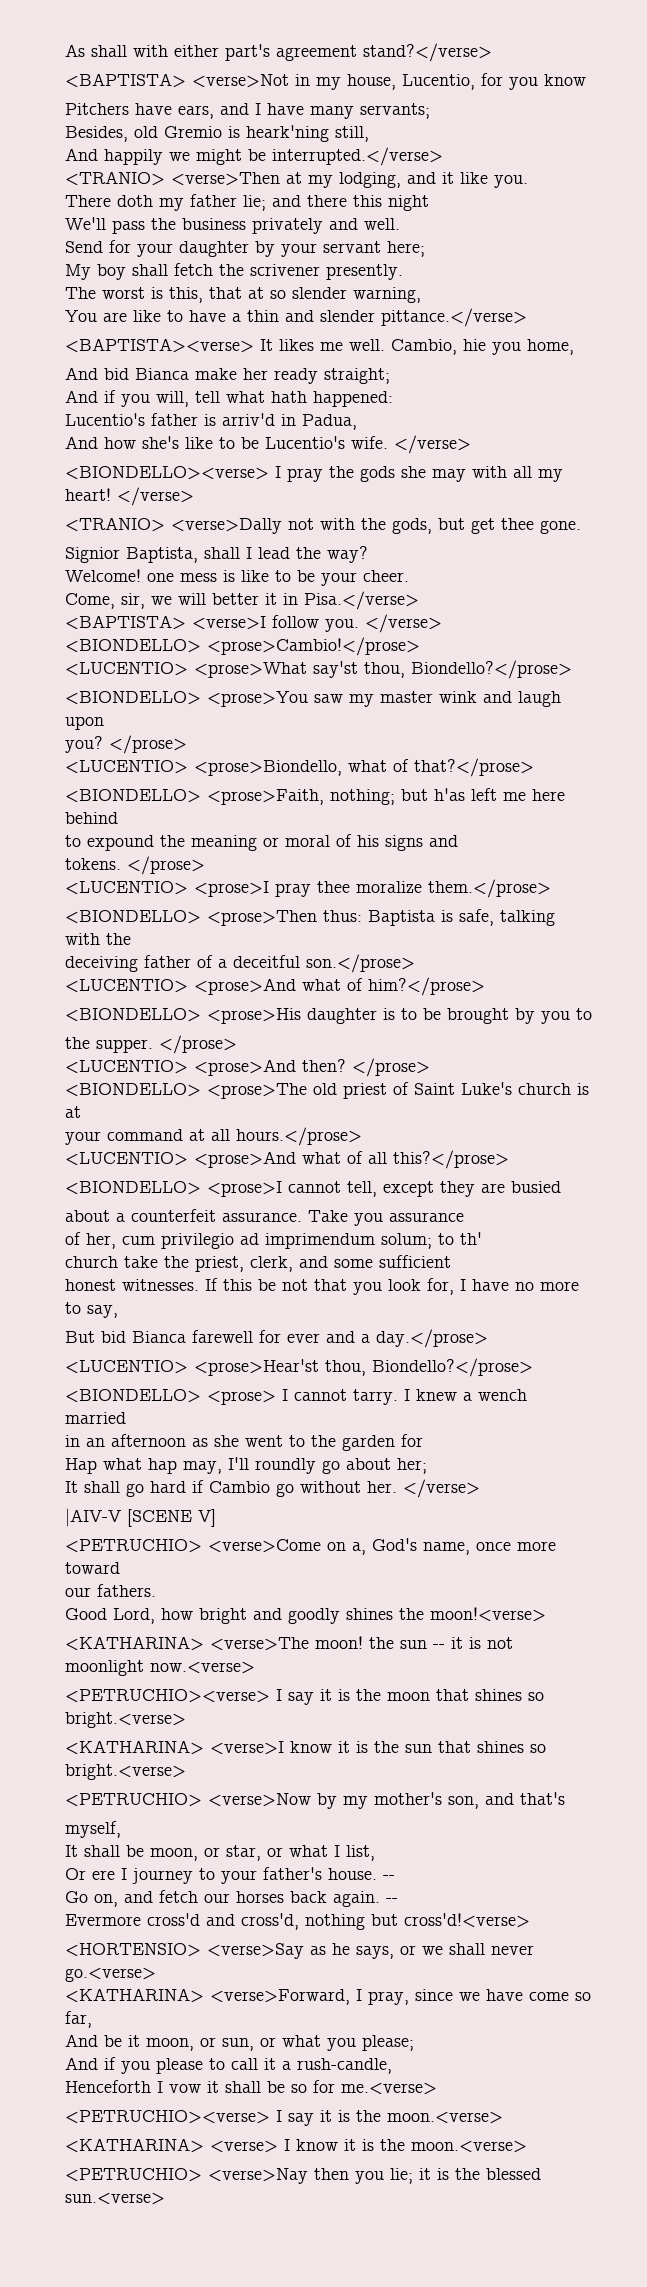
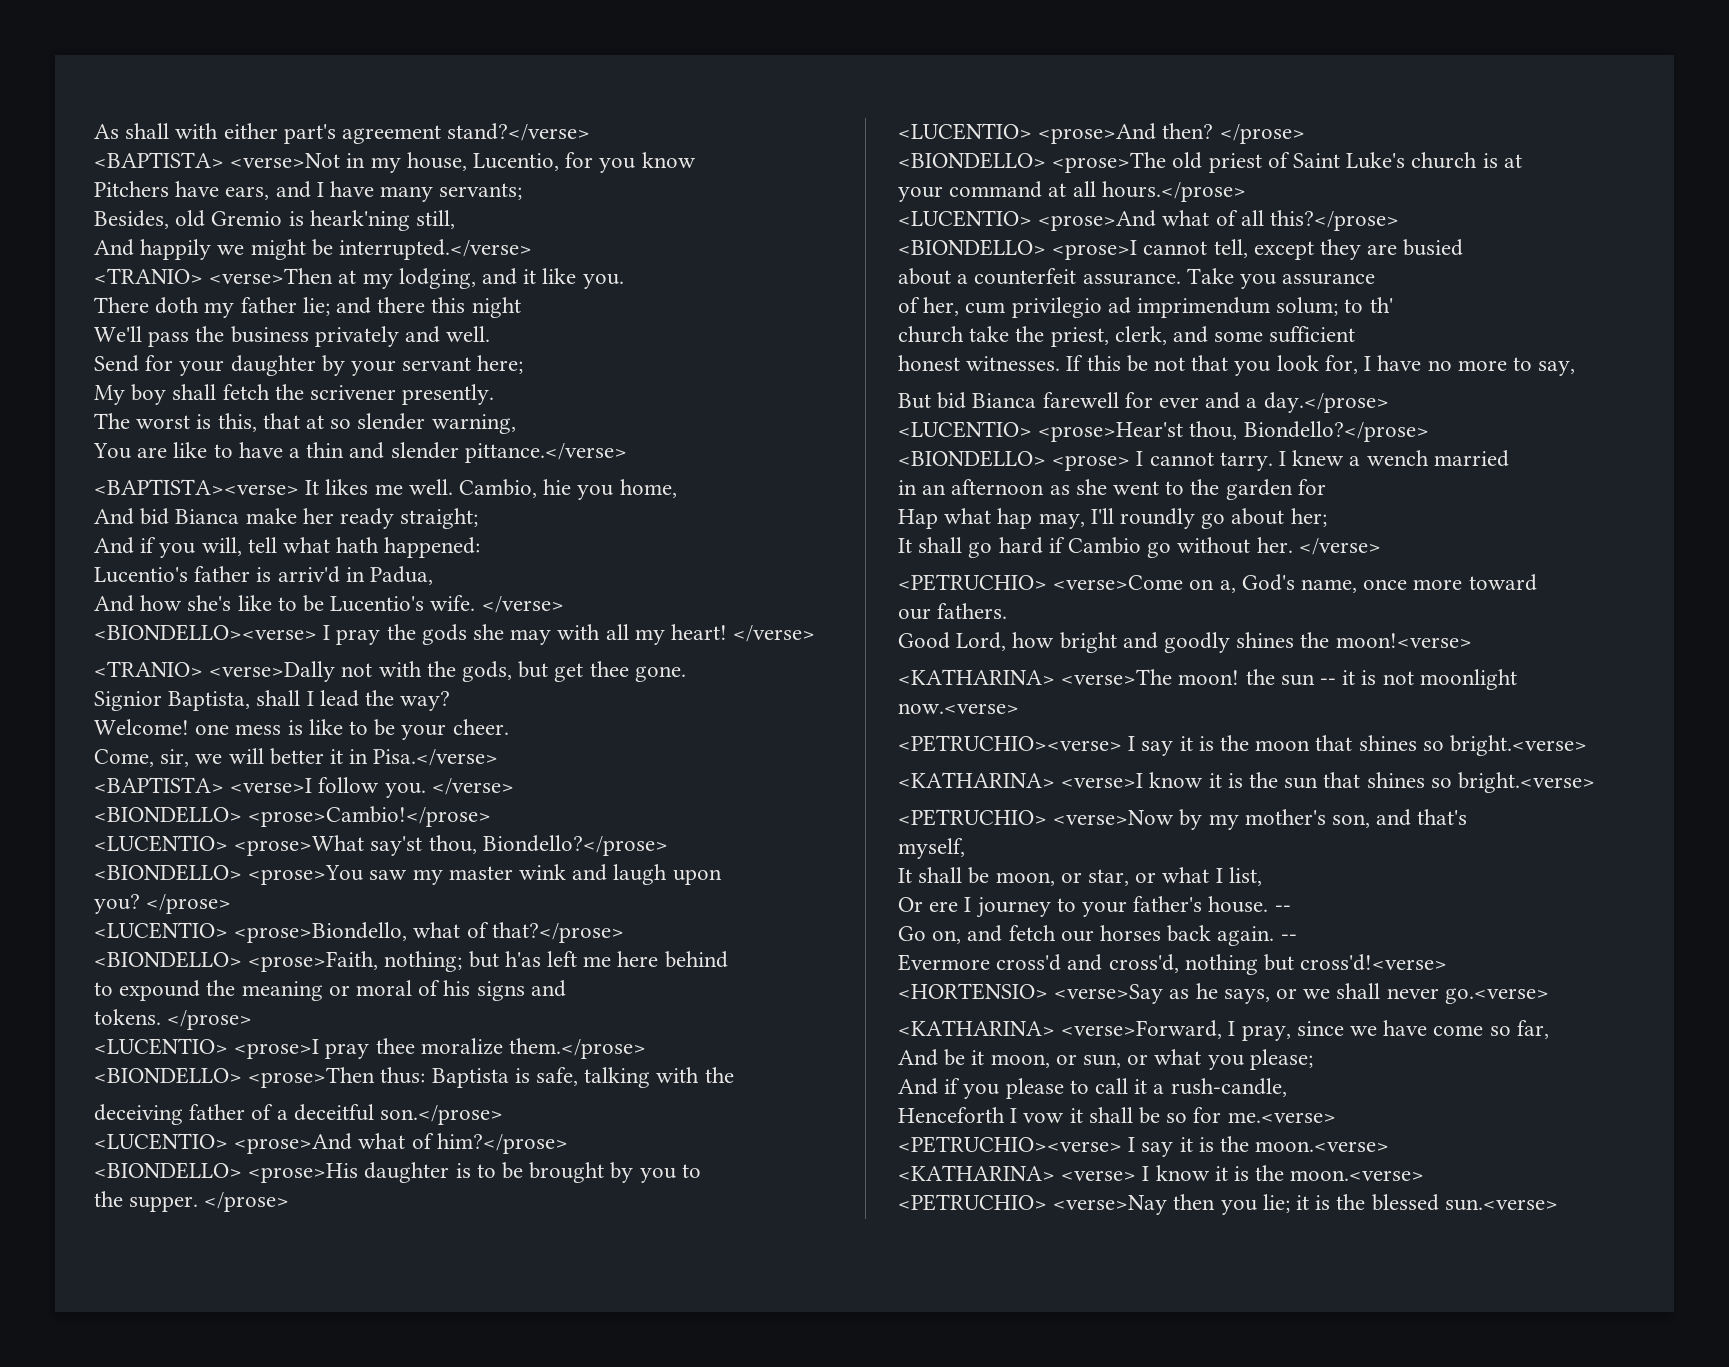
[65,1508,216,1527] // |AIV-V [SCENE V] -> (1381, 546) none

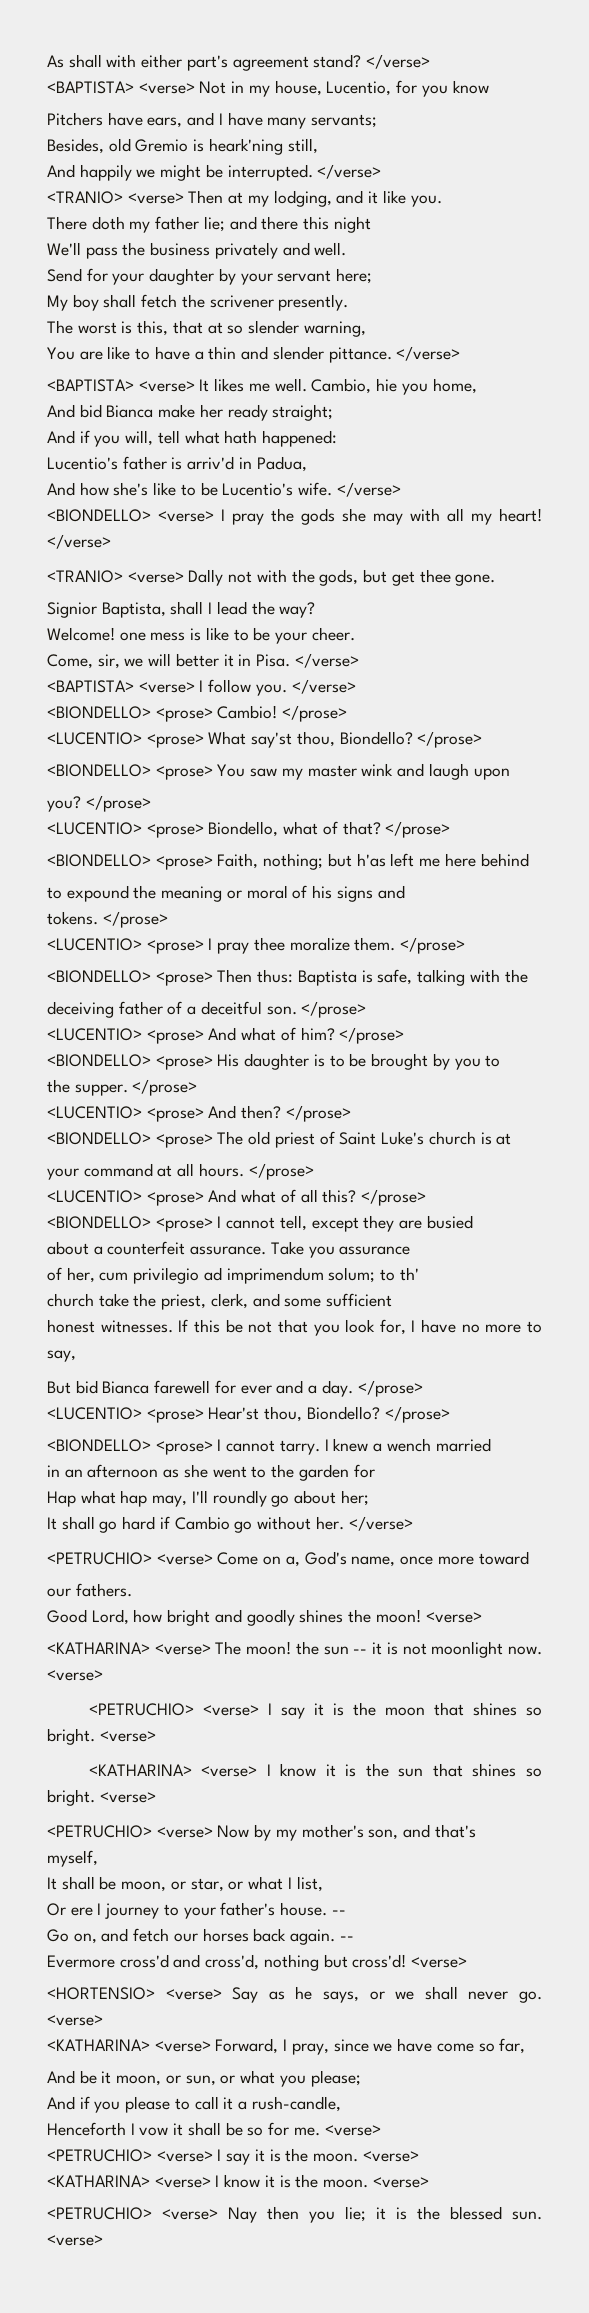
[447,123,591,141] [94,152,341,168] stand?</verse> // <BAPTISTA> <verse>Not -> [313,54,431,69] [47,81,227,94] stand? </verse> // <BAPTISTA> <verse> Not
[339,239,533,260] [94,268,334,284] interrupted.</verse> // <TRANIO> <verse>Then -> [227,164,382,181] [47,190,224,204] interrupted. </verse> // <TRANIO> <verse> Then
[464,443,627,463] [94,479,299,495] pittance.</verse> // <BAPTISTA><verse> -> [328,346,461,363] [47,379,195,392] pittance. </verse> // <BAPTISTA> <verse>
[94,624,317,641] <BIONDELLO><verse> -> [47,509,214,522] <BIONDELLO> <verse>
[209,661,336,682] <verse>Dally -> [127,569,224,586] <verse> Dally
[373,749,499,766] [94,777,313,793] Pisa.</verse> // <BAPTISTA> <verse>I -> [256,653,359,668] [47,680,204,693] Pisa. </verse> // <BAPTISTA> <verse> I
[248,806,492,827] [94,835,668,856] [94,864,364,885] <prose>Cambio!</prose> // <LUCENTIO> <prose>What say'st thou, Biondello?</prose> // <BIONDELLO> <prose>You -> [155,705,348,722] [47,731,483,748] [47,764,246,780] <prose> Cambio! </prose> // <LUCENTIO> <prose> What say'st thou, Biondello? </prose> // <BIONDELLO> <prose> You
[234,922,624,943] [94,951,379,972] <prose>Biondello, what of that?</prose> // <BIONDELLO> <prose>Faith, -> [146,821,451,838] [47,853,259,870] <prose> Biondello, what of that? </prose> // <BIONDELLO> <prose> Faith,
[234,1039,320,1059] <prose>I -> [146,938,213,954] <prose> I
[509,1038,647,1059] [94,1067,376,1088] them.</prose> // <BIONDELLO> <prose>Then -> [354,937,466,954] [47,969,253,986] them. </prose> // <BIONDELLO> <prose> Then
[380,1105,504,1125] [94,1133,568,1154] [94,1162,359,1183] son.</prose> // <LUCENTIO> <prose>And what of him?</prose> // <BIONDELLO> <prose>His -> [266,1001,367,1018] [47,1027,405,1044] [47,1054,240,1070] son. </prose> // <LUCENTIO> <prose> And what of him? </prose> // <BIONDELLO> <prose> His
[1038,123,1157,144] <prose>And -> [146,1105,237,1122] <prose> And
[1052,152,1167,173] <prose>The -> [155,1131,244,1148] <prose> The
[1101,181,1246,202] [898,210,1157,231] hours.</prose> // <LUCENTIO> <prose>And -> [198,1163,314,1180] [47,1189,237,1206] hours. </prose> // <LUCENTIO> <prose> And
[1270,210,1400,231] [898,239,1138,260] this?</prose> // <BIONDELLO> <prose>I -> [322,1189,427,1206] [47,1216,222,1232] this? </prose> // <BIONDELLO> <prose> I
[1263,392,1389,413] [898,421,1429,442] day.</prose> // <LUCENTIO> <prose>Hear'st thou, Biondello?</prose> -> [321,1380,423,1397] [47,1406,450,1423] day. </prose> // <LUCENTIO> <prose> Hear'st thou, Biondello? </prose>
[1053,575,1184,590] <verse>Come -> [156,1552,259,1565] <verse> Come
[1335,633,1472,648] [898,669,1173,685] moon!<verse> // <KATHARINA> <verse>The -> [375,1609,482,1623] [47,1641,242,1655] moon! <verse> // <KATHARINA> <verse> The
[898,703,1019,714] [898,735,1122,752] now.<verse> // <PETRUCHIO><verse> -> [508,1646,543,1655] [47,1670,103,1681] [88,1703,259,1716] now. <verse> // <PETRUCHIO> <verse>
[1450,735,1588,756] [898,772,1144,788] bright.<verse> // <KATHARINA> <verse>I -> [47,1728,156,1745] [88,1764,271,1777] bright. <verse> // <KATHARINA> <verse> I
[1458,772,1596,793] [898,809,1175,826] bright.<verse> // <PETRUCHIO> <verse>Now -> [47,1789,156,1806] [47,1825,250,1838] bright. <verse> // <PETRUCHIO> <verse> Now
[1300,954,1448,971] cross'd!<verse> -> [352,1954,468,1968] cross'd! <verse>
[1054,984,1164,1004] <verse>Say -> [165,1987,259,2003] <verse> Say
[1444,988,1549,1004] [898,1020,1223,1039] go.<verse> // <KATHARINA> <verse>Forward, -> [519,1991,543,2003] [47,2015,103,2026] [47,2038,279,2054] go. <verse> // <KATHARINA> <verse> Forward,
[1227,1112,1336,1123] [898,1136,1390,1157] [898,1165,1425,1181] [898,1194,1168,1215] me.<verse> // <PETRUCHIO><verse> I say it is the moon.<verse> // <KATHARINA> <verse> I know it is the moon.<verse> // <PETRUCHIO> <verse>Nay -> [293,2125,381,2136] [47,2148,419,2165] [47,2174,429,2188] [47,2207,257,2223] me. <verse> // <PETRUCHIO> <verse> I say it is the moon. <verse> // <KATHARINA> <verse> I know it is the moon. <verse> // <PETRUCHIO> <verse> Nay
[1444,1199,1558,1211] sun.<verse> -> [512,2211,542,2220] [47,2235,103,2246] sun. <verse>

